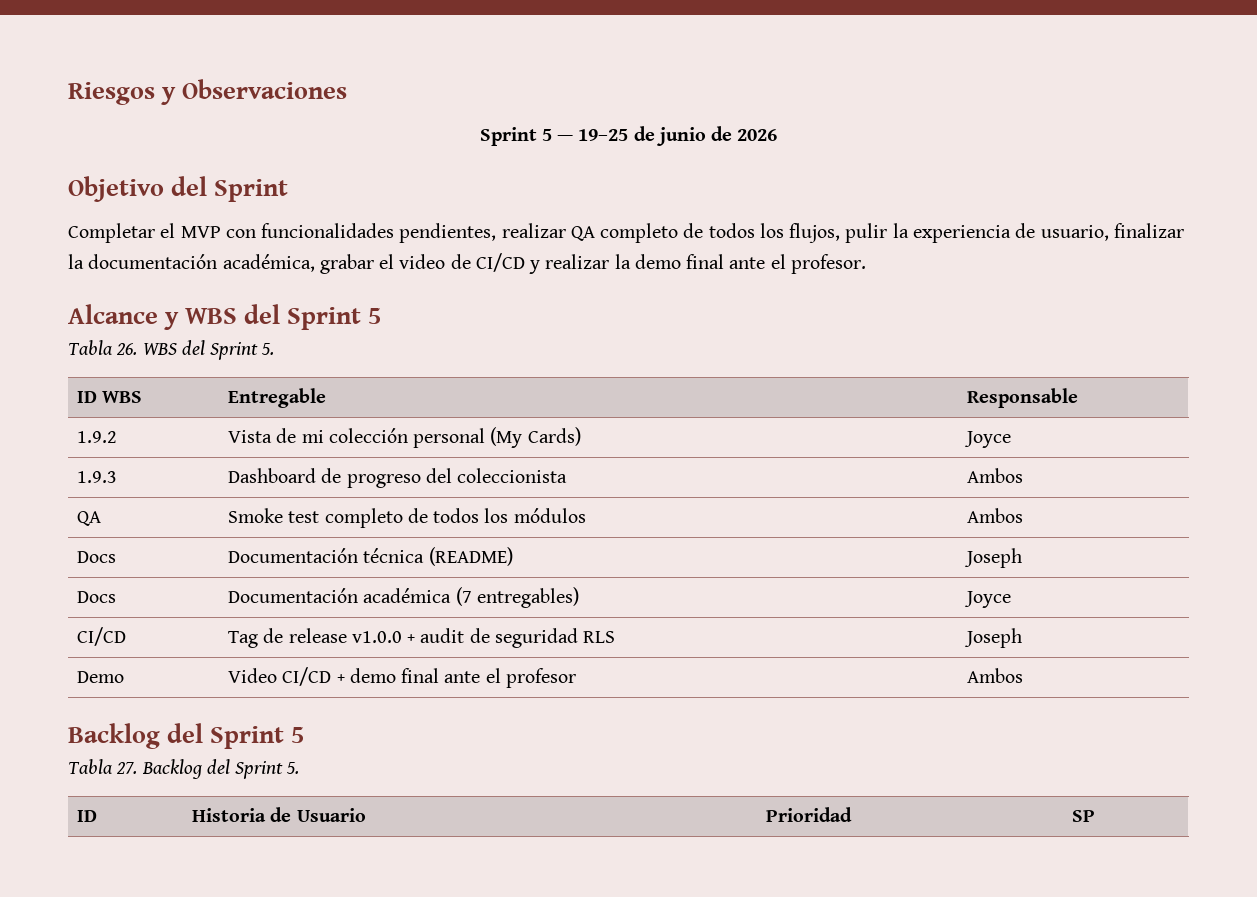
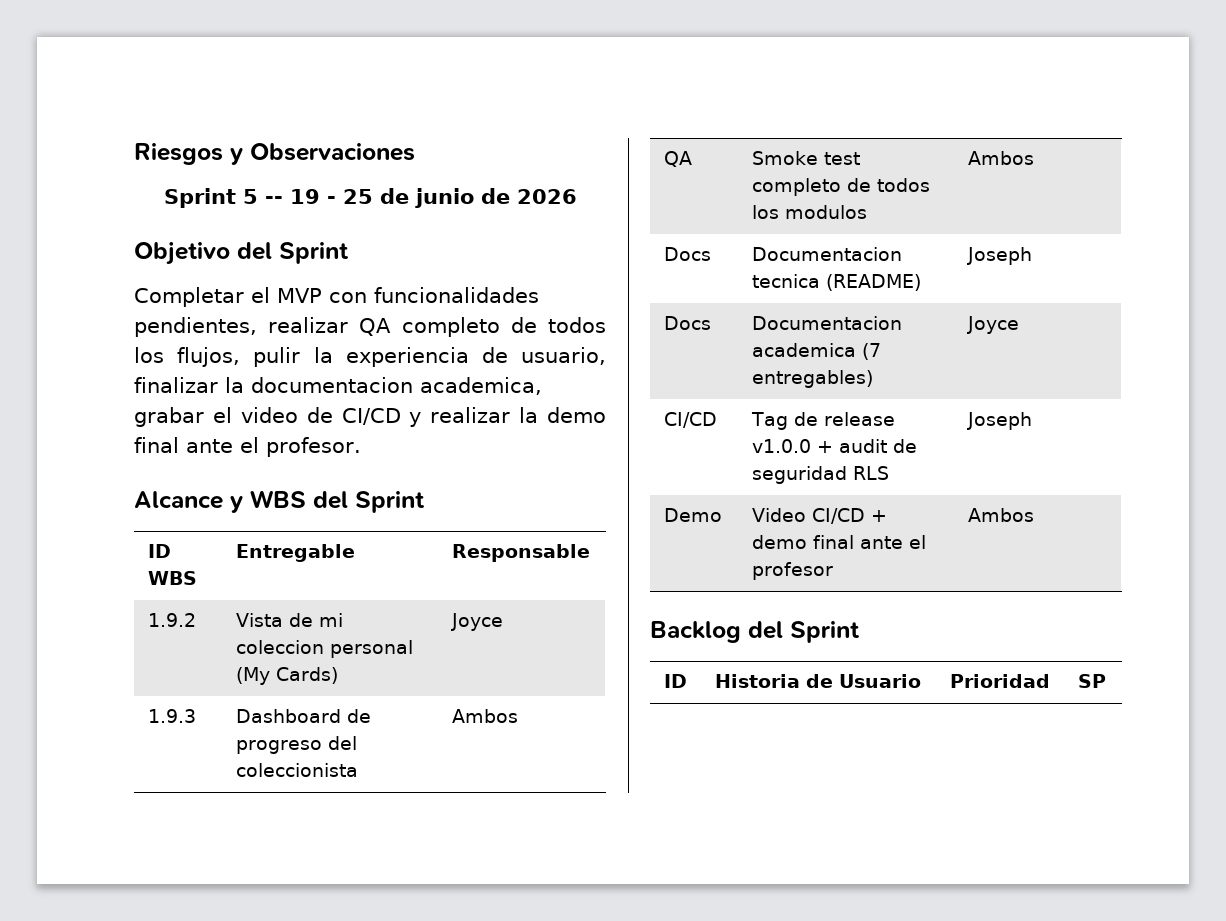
[557,129,629,141] — 19–25 -> [264,189,373,204] -- 19 - 25
[88,254,315,272] documentación académica, -> [251,377,542,395] documentacion academica,
[368,308,382,324] [68,340,275,360] 5 // Tabla 26. WBS del Sprint 5. -> (425, 502) none
[328,428,408,443] colección -> [235,640,324,654] coleccion
[513,508,586,523] módulos -> [784,205,867,219] modulos
[228,548,425,563] Documentación técnica -> [751,247,902,261] [751,274,820,288] Documentacion tecnica
[228,588,452,603] Documentación académica -> [751,316,902,330] [751,343,856,357] Documentacion academica
[291,727,305,743] [68,759,300,779] 5 // Tabla 27. Backlog del Sprint 5. -> (860, 632) none

